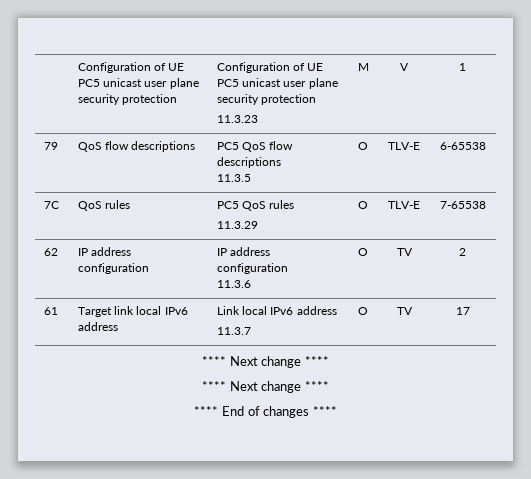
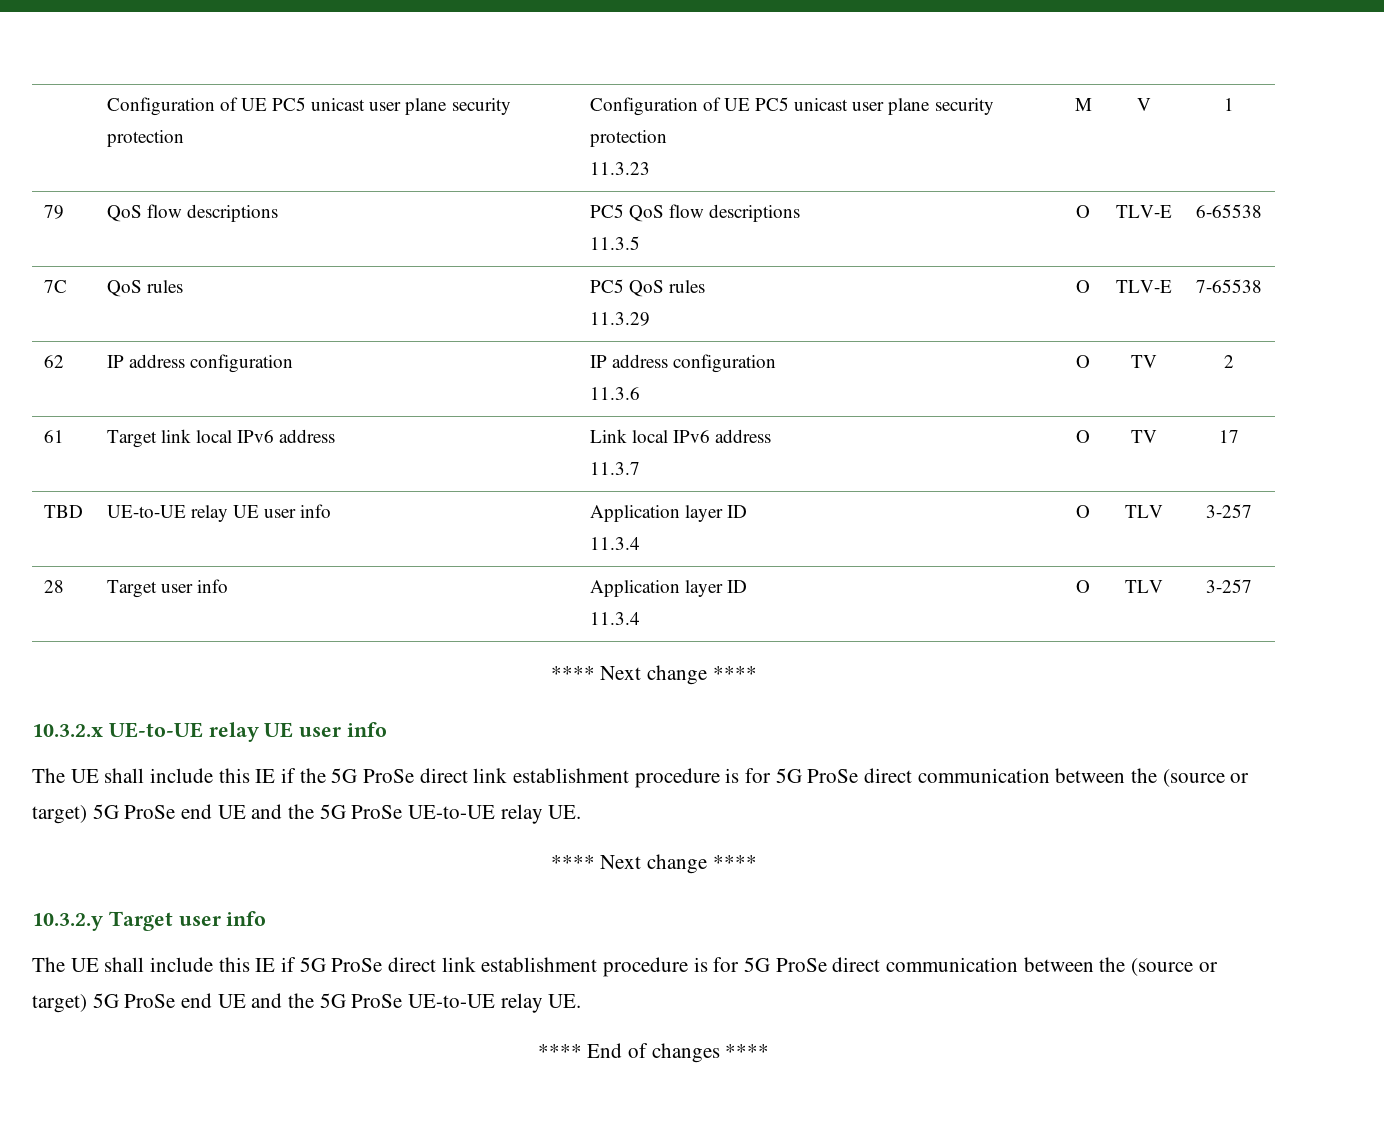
[202,356,329,368] [202,381,329,393] // **** Next change **** // **** Next change **** -> [43,505,83,518] [106,504,332,522] [589,505,747,522] [589,537,640,550] [1076,505,1090,518] [1124,505,1163,518] [1206,504,1252,518] [43,580,64,593] [106,579,228,598] [589,580,747,597] [589,612,640,625] [1076,580,1090,593] [1124,580,1163,593] [1206,579,1252,593] [550,665,757,685] [32,722,388,742] [32,768,1250,788] [32,804,582,824] [550,854,757,874] [32,911,267,931] [32,957,1218,977] [32,993,582,1013] // TBD | UE-to-UE relay UE user info | Application layer ID // 11.3.4 | O | TLV | 3-257 // 28 | Target user info | Application layer ID // 11.3.4 | O | TLV | 3-257 // **** Next change **** // 10.3.2.x UE-to-UE relay UE user info // The UE shall include this IE if the 5G ProSe direct link establishment procedure is for 5G ProSe direct communication between the (source or target) 5G ProSe end UE and the 5G ProSe UE-to-UE relay UE. // **** Next change **** // 10.3.2.y Target user info // The UE shall include this IE if 5G ProSe direct link establishment procedure is for 5G ProSe direct communication between the (source or target) 5G ProSe end UE and the 5G ProSe UE-to-UE relay UE.

